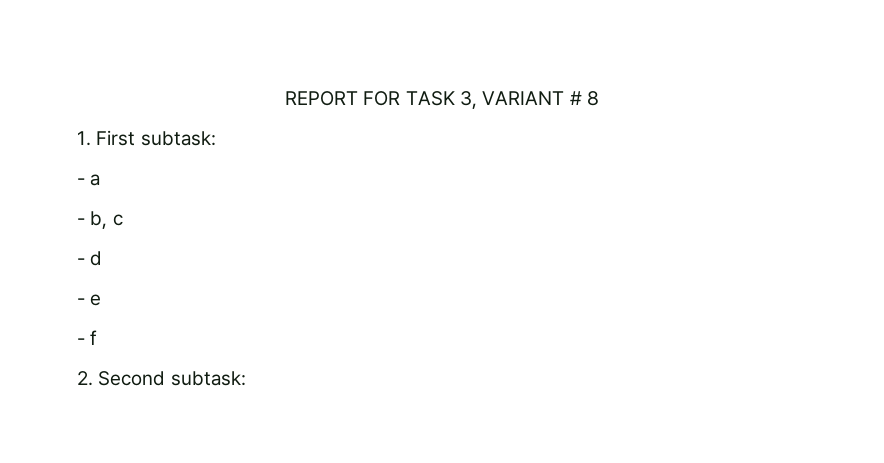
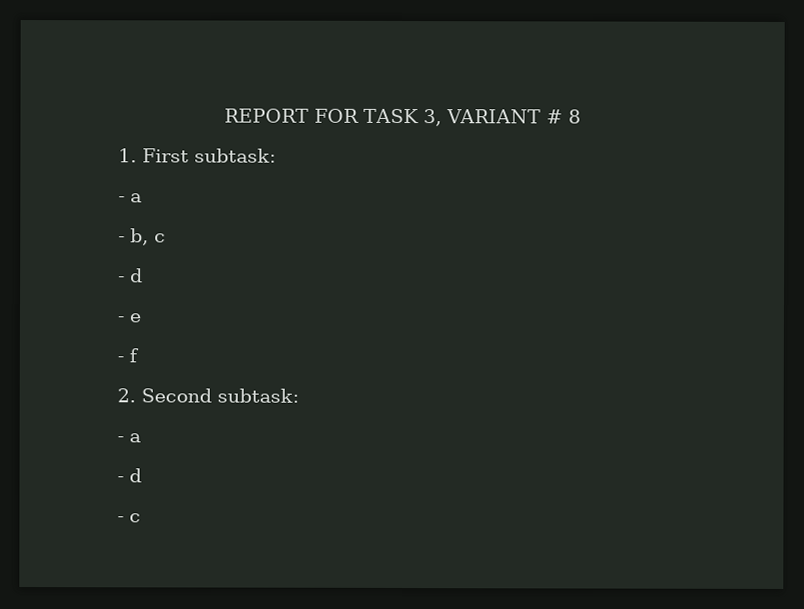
(246, 378) none -> [117,433,141,443] [117,468,142,483] [117,513,141,523] // - a // - d // - c

